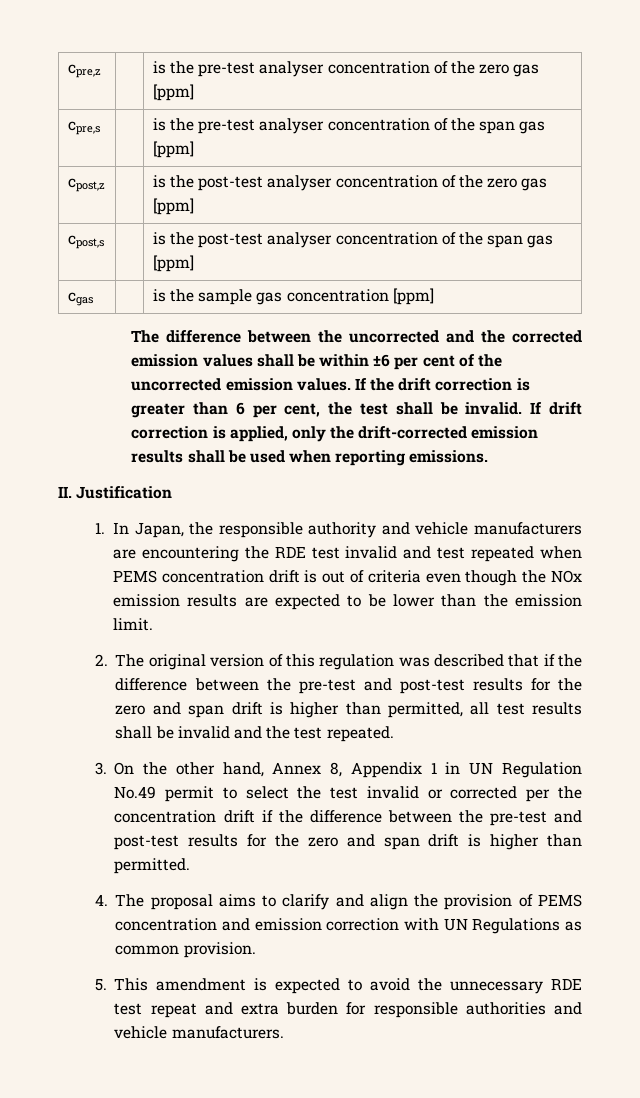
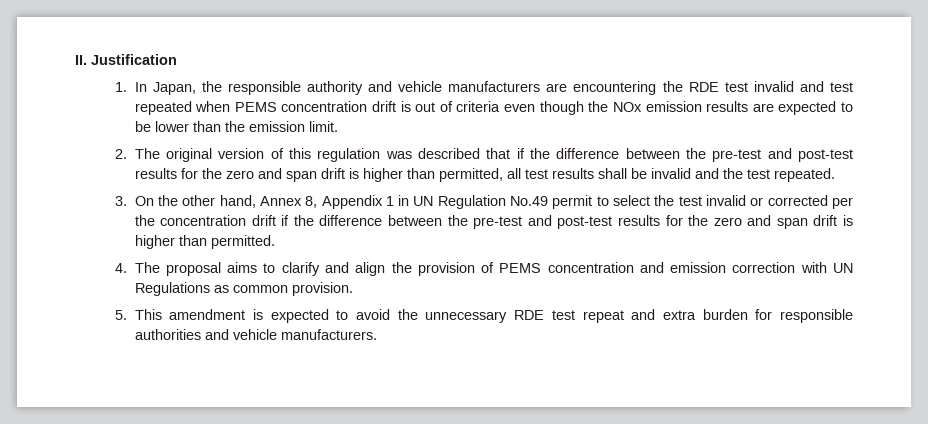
[67,64,101,78] [152,61,540,77] [152,84,194,101] [67,121,100,135] [152,118,546,134] [152,141,194,158] [67,178,105,192] [152,175,548,191] [152,198,194,215] [67,235,104,249] [152,232,554,248] [152,255,194,272] [67,292,93,306] [152,288,434,305] [131,330,582,343] [131,354,503,370] [131,378,530,391] [131,402,582,418] [131,426,539,442] [131,450,489,466] cpre,z | | is the pre-test analyser concentration of the zero gas [ppm] // cpre,s | | is the pre-test analyser concentration of the span gas [ppm] // cpost,z | | is the post-test analyser concentration of the zero gas [ppm] // cpost,s | | is the post-test analyser concentration of the span gas [ppm] // cgas | | is the sample gas concentration [ppm] // The difference between the uncorrected and the corrected emission values shall be within ±6 per cent of the uncorrected emission values. If the drift correction is greater than 6 per cent, the test shall be invalid. If drift correction is applied, only the drift-corrected emission results shall be used when reporting emissions. // -> (75, 60) none

